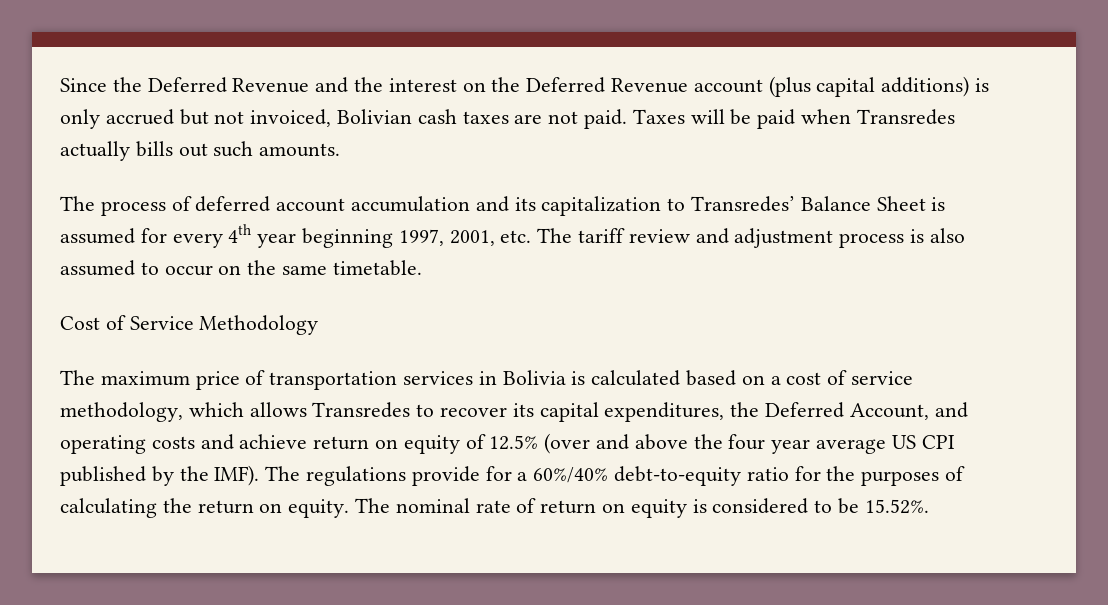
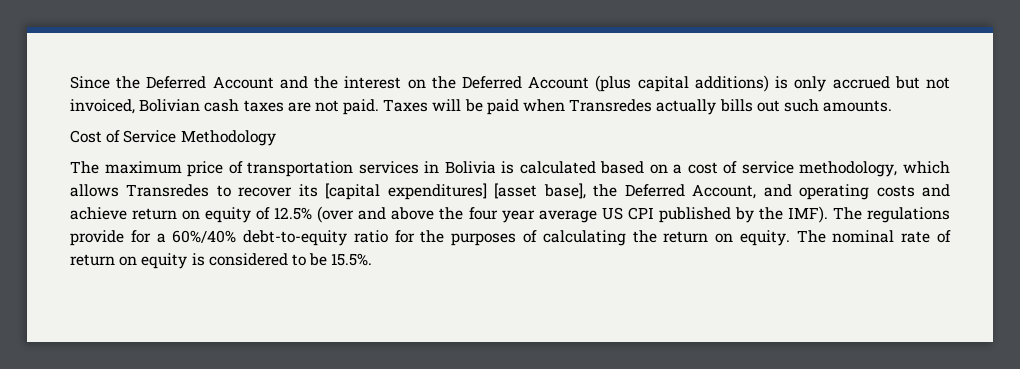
[232,78,310,93] Revenue -> [212,76,274,89] Account
[611,78,763,93] Revenue account -> [528,76,590,89] Account
[60,196,946,216] [60,224,965,248] [60,260,422,276] // The process of deferred account accumulation and its capitalization to Transredes’ Balance Sheet is assumed for every 4th year beginning 1997, 2001, etc. The tariff review and adjustment process is also assumed to occur on the same timetable. -> (893, 106) none
[539,402,725,422] capital expenditures, -> [325,183,586,200] [capital expenditures] [asset base],
[864,499,929,514] 15.52%. -> [331,253,373,266] 15.5%.

